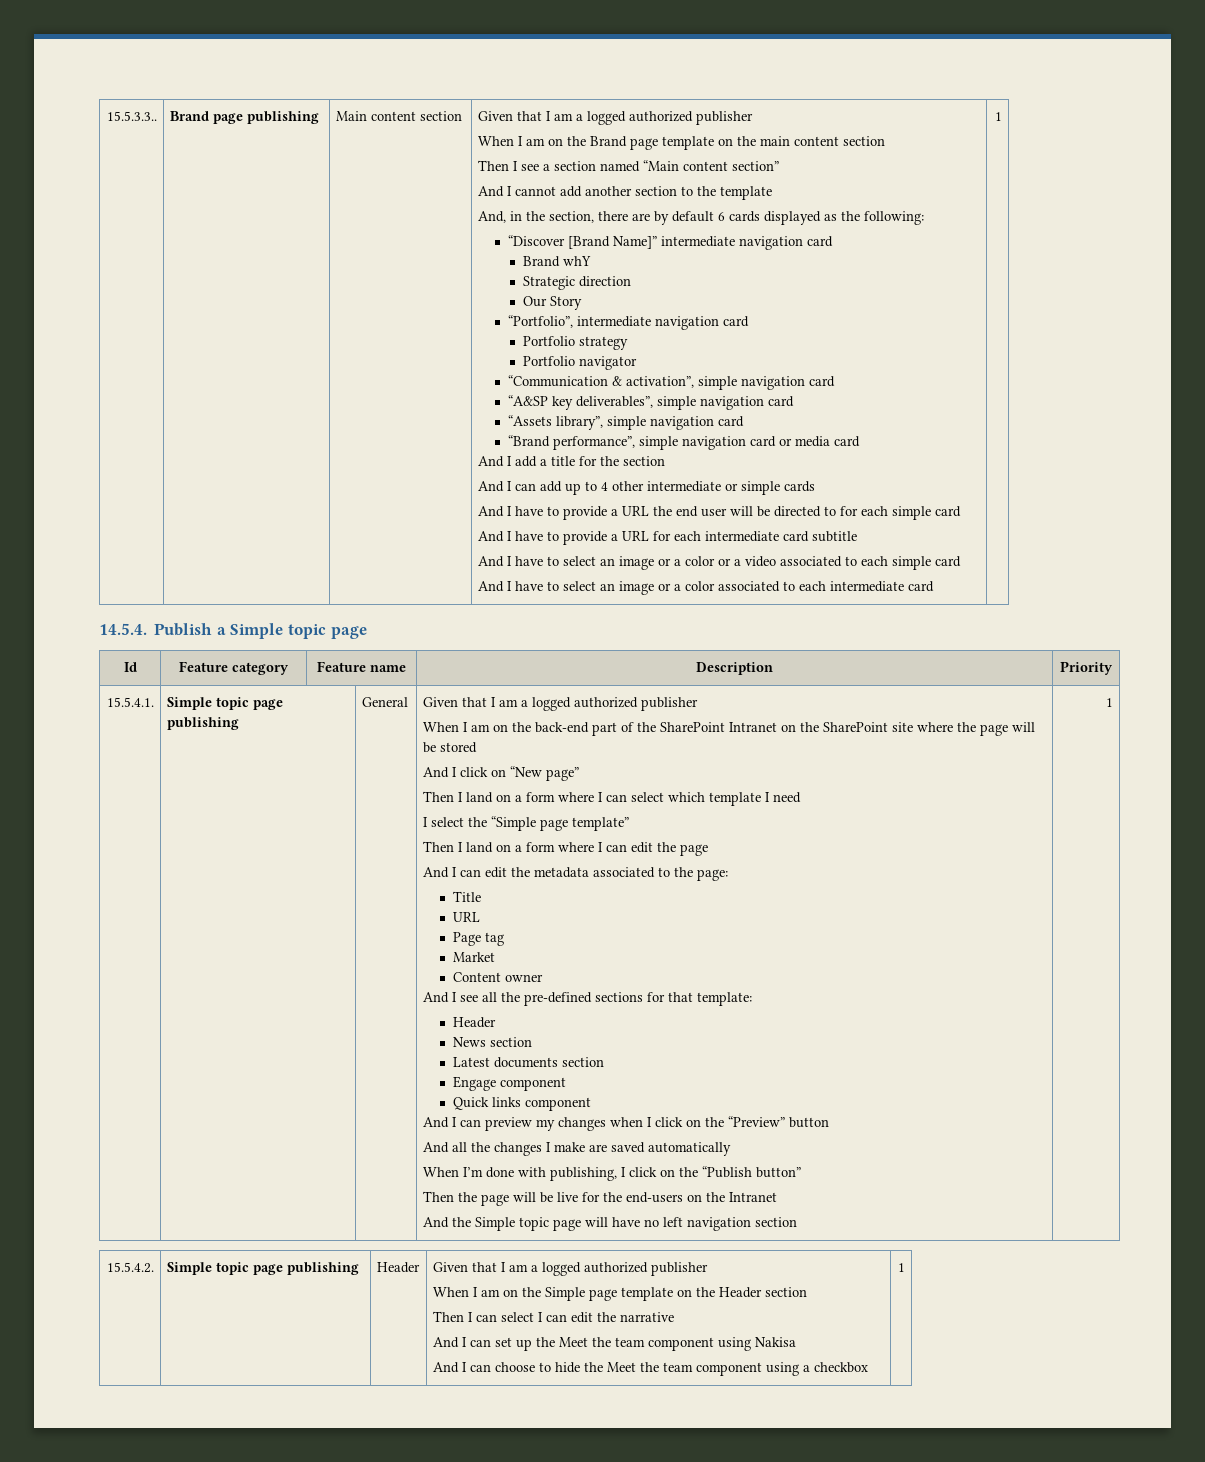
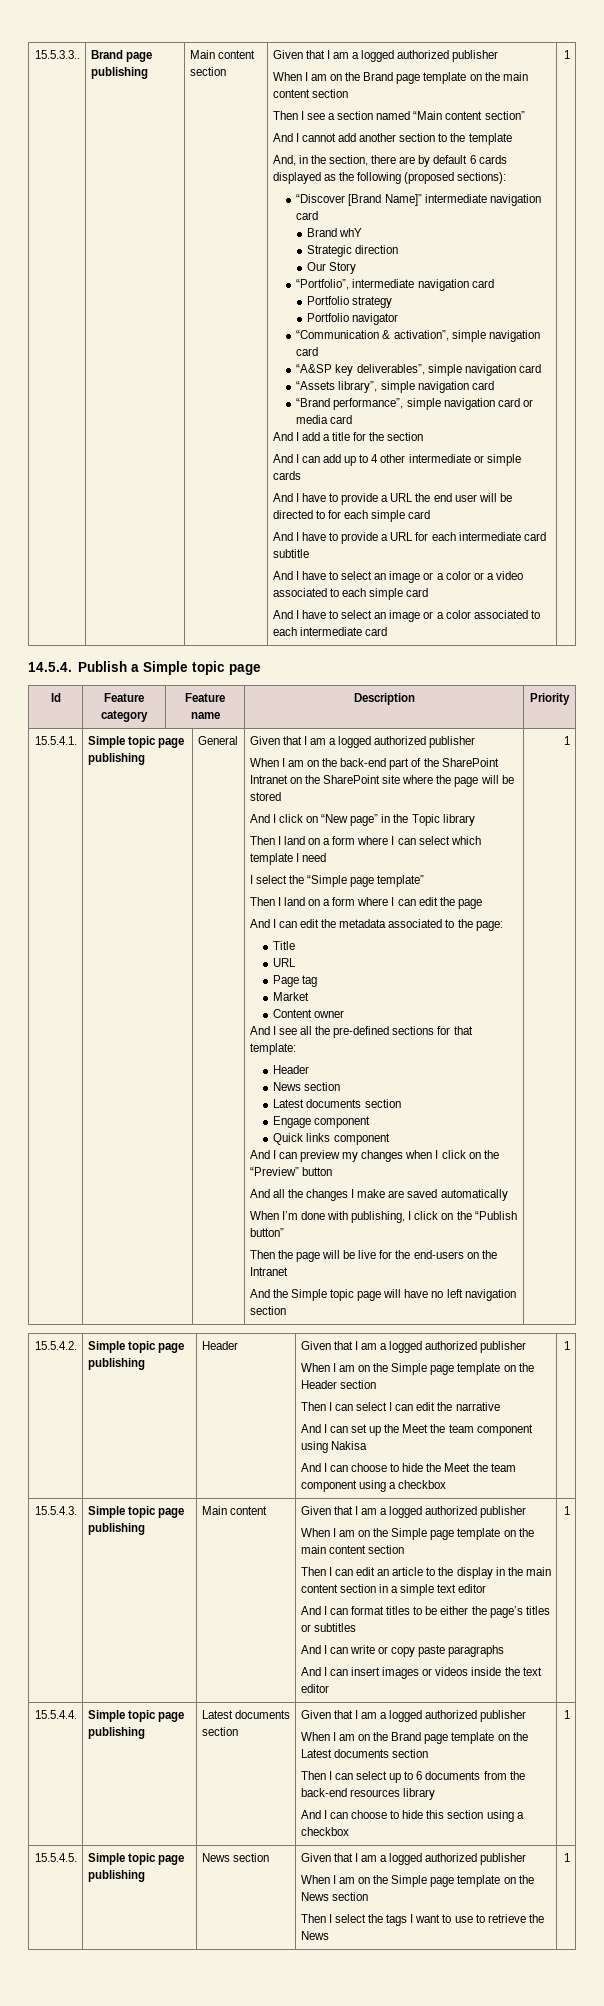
[863,211,924,225] following: -> [357,172,507,184] following (proposed sections):
(579, 774) none -> [381,814,475,826] in the Topic library
(906, 1267) none -> [35,1506,78,1515] [87,1506,184,1518] [87,1523,145,1535] [201,1506,267,1515] [300,1506,527,1518] [300,1528,534,1540] [300,1545,404,1554] [300,1567,551,1579] [300,1584,487,1596] [300,1606,550,1618] [300,1623,356,1632] [300,1645,505,1657] [300,1667,542,1679] [300,1684,329,1693] [564,1506,571,1515] [35,1710,78,1719] [87,1710,184,1722] [87,1727,145,1739] [201,1710,290,1719] [201,1727,238,1736] [300,1710,527,1722] [300,1732,528,1744] [300,1749,428,1758] [300,1771,525,1783] [300,1788,435,1800] [300,1810,524,1822] [300,1827,349,1836] [564,1710,571,1719] [35,1853,78,1862] [87,1853,184,1865] [87,1870,145,1882] [201,1853,269,1862] [300,1853,527,1865] [300,1875,534,1887] [300,1892,368,1901] [300,1914,544,1926] [300,1931,329,1940] [564,1853,571,1862] // 15.5.4.3. | Simple topic page publishing | Main content | Given that I am a logged authorized publisher // When I am on the Simple page template on the main content section // Then I can edit an article to the display in the main content section in a simple text editor // And I can format titles to be either the page’s titles or subtitles // And I can write or copy paste paragraphs // And I can insert images or videos inside the text editor | 1 // 15.5.4.4. | Simple topic page publishing | Latest documents section | Given that I am a logged authorized publisher // When I am on the Brand page template on the Latest documents section // Then I can select up to 6 documents from the back-end resources library // And I can choose to hide this section using a checkbox | 1 // 15.5.4.5. | Simple topic page publishing | News section | Given that I am a logged authorized publisher // When I am on the Simple page template on the News section // Then I select the tags I want to use to retrieve the News | 1

